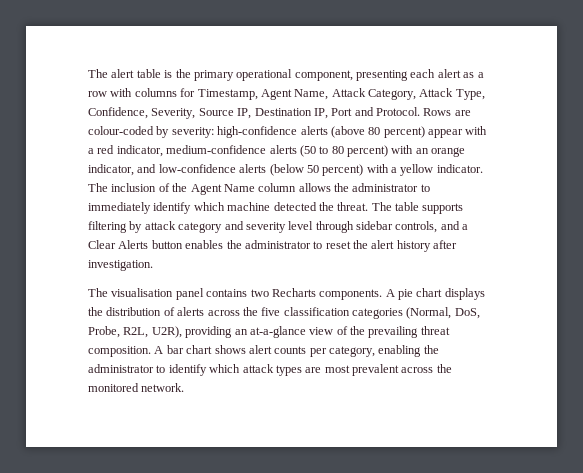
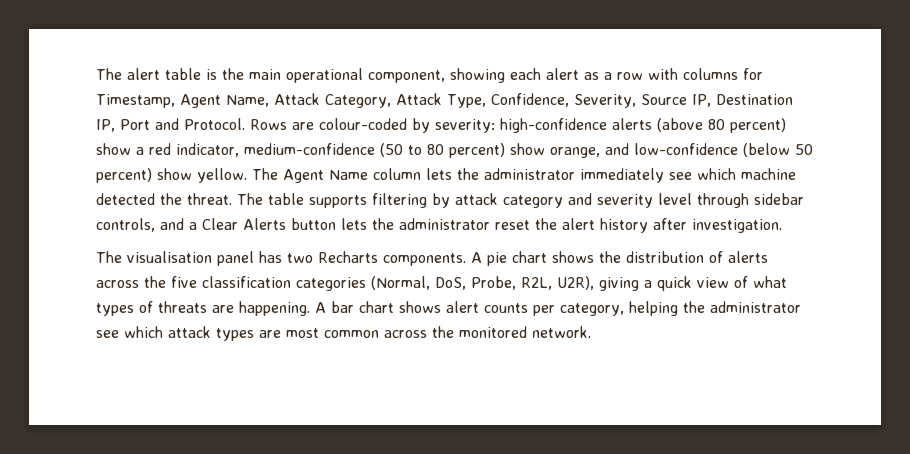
[193,70,234,81] primary -> [249,69,281,80] main
[356,70,408,81] presenting -> [450,68,505,83] showing
[428,126,488,138] appear with -> [96,143,131,155] show
[269,145,297,154] alerts -> (375, 149) none
[391,145,466,157] [88,164,134,176] with an orange indicator, -> [510,143,600,158] show orange,
[239,164,267,173] alerts -> (738, 149) none
[366,164,483,176] [88,183,188,192] with a yellow indicator. The inclusion of the -> [157,168,278,183] show yellow. The
[298,183,430,192] [88,202,192,214] allows the administrator to immediately identify -> [426,168,692,183] lets the administrator immediately see
[185,240,323,249] enables the administrator to -> [341,218,490,230] lets the administrator
[206,289,248,297] contains -> [259,251,282,263] has
[444,288,485,300] displays -> [552,251,594,263] shows
[185,326,450,338] [88,346,151,357] providing an at-a-glance view of the prevailing threat composition. -> [599,276,787,291] [96,301,310,316] giving a quick view of what types of threats are happening.
[378,345,439,357] [88,364,207,376] enabling the administrator to identify -> [629,301,801,316] [96,330,119,338] helping the administrator see
[352,364,399,376] prevalent -> [324,330,379,338] common

